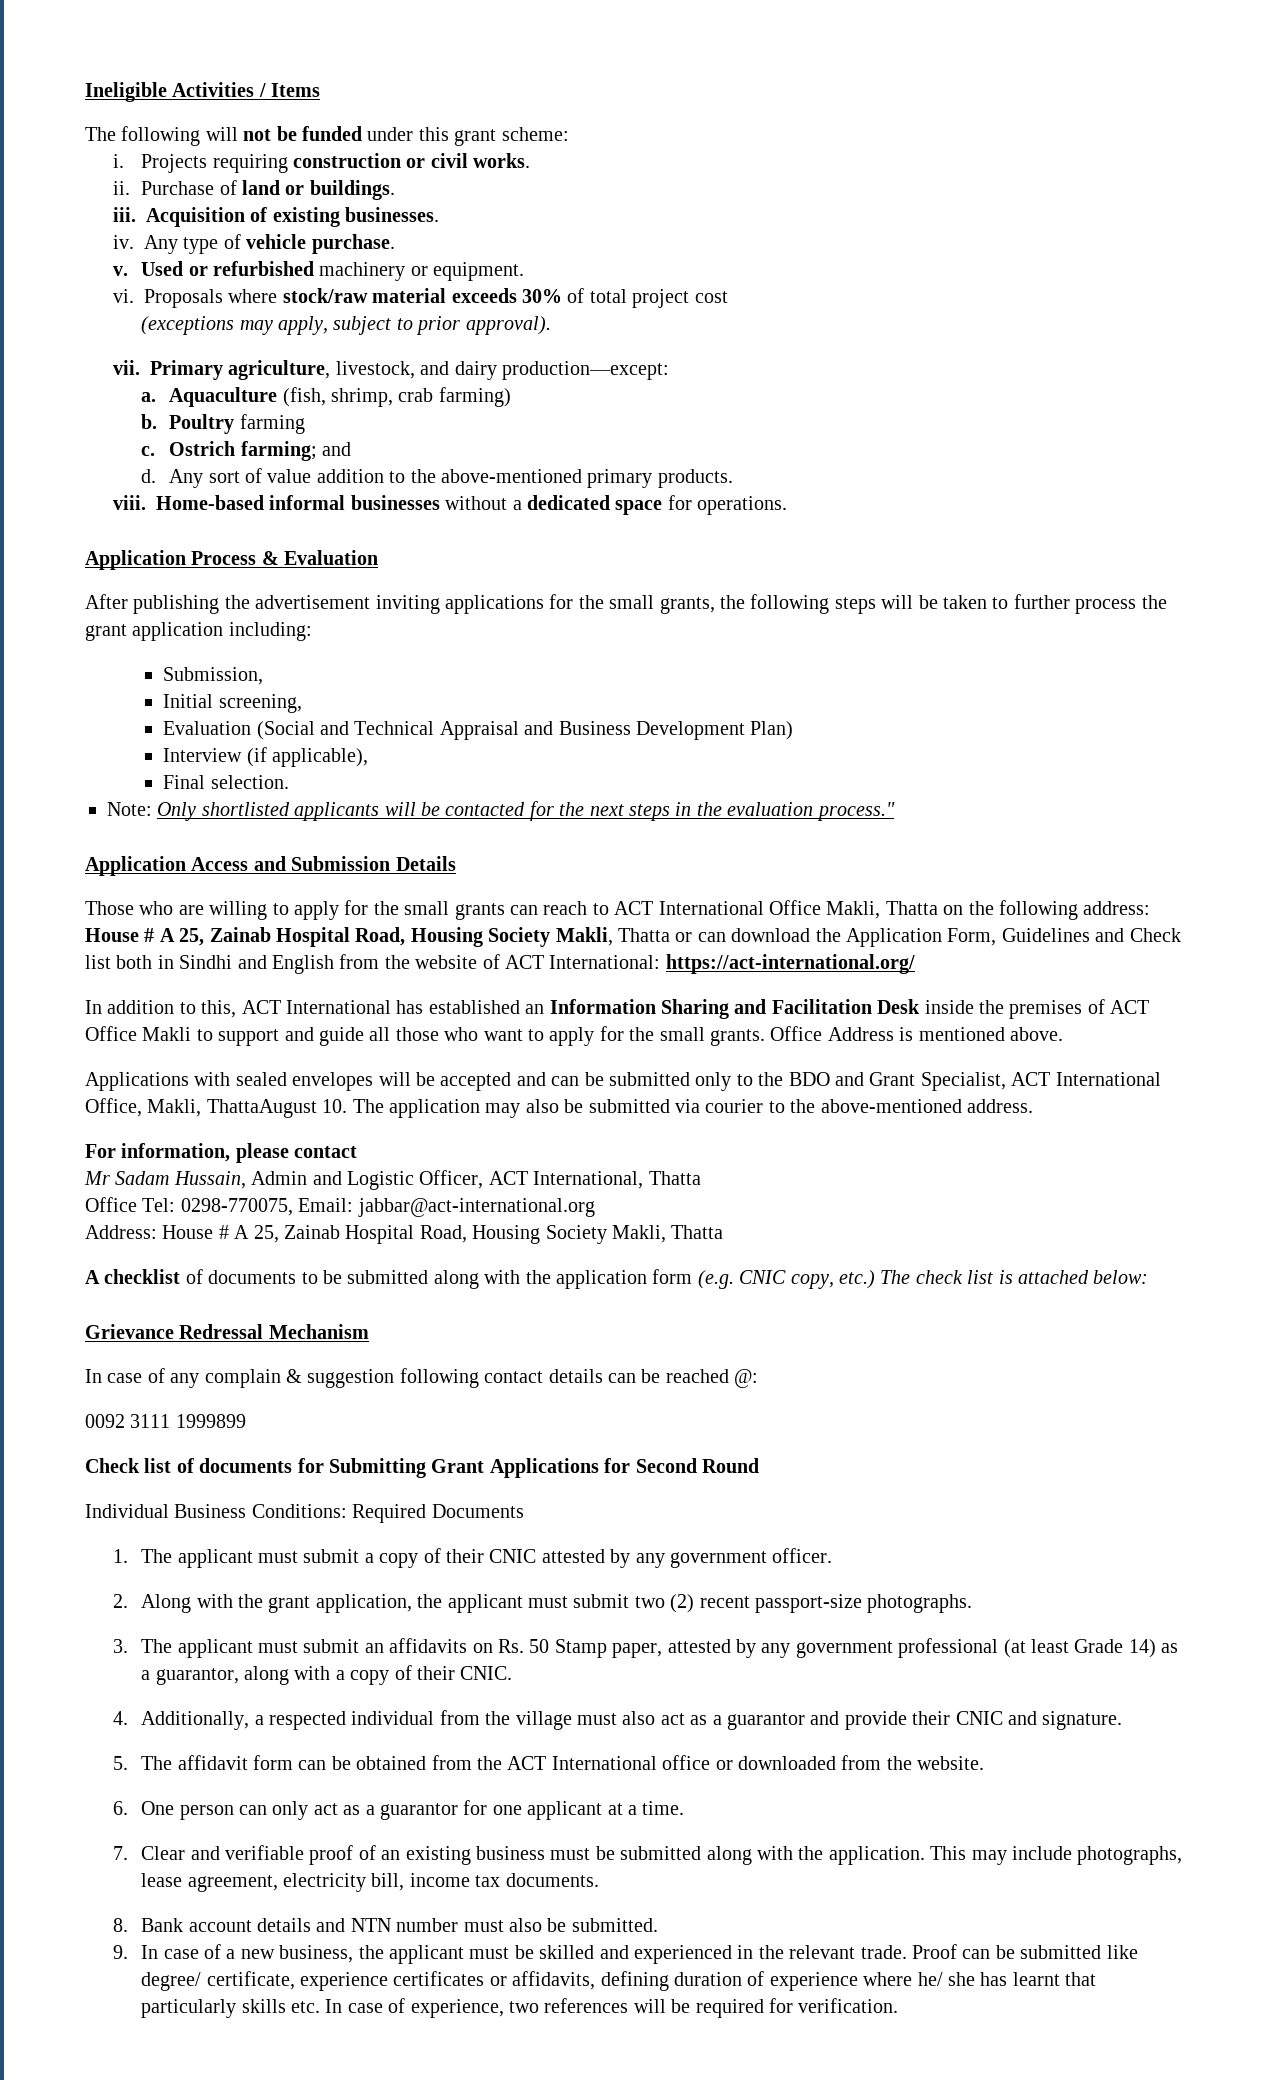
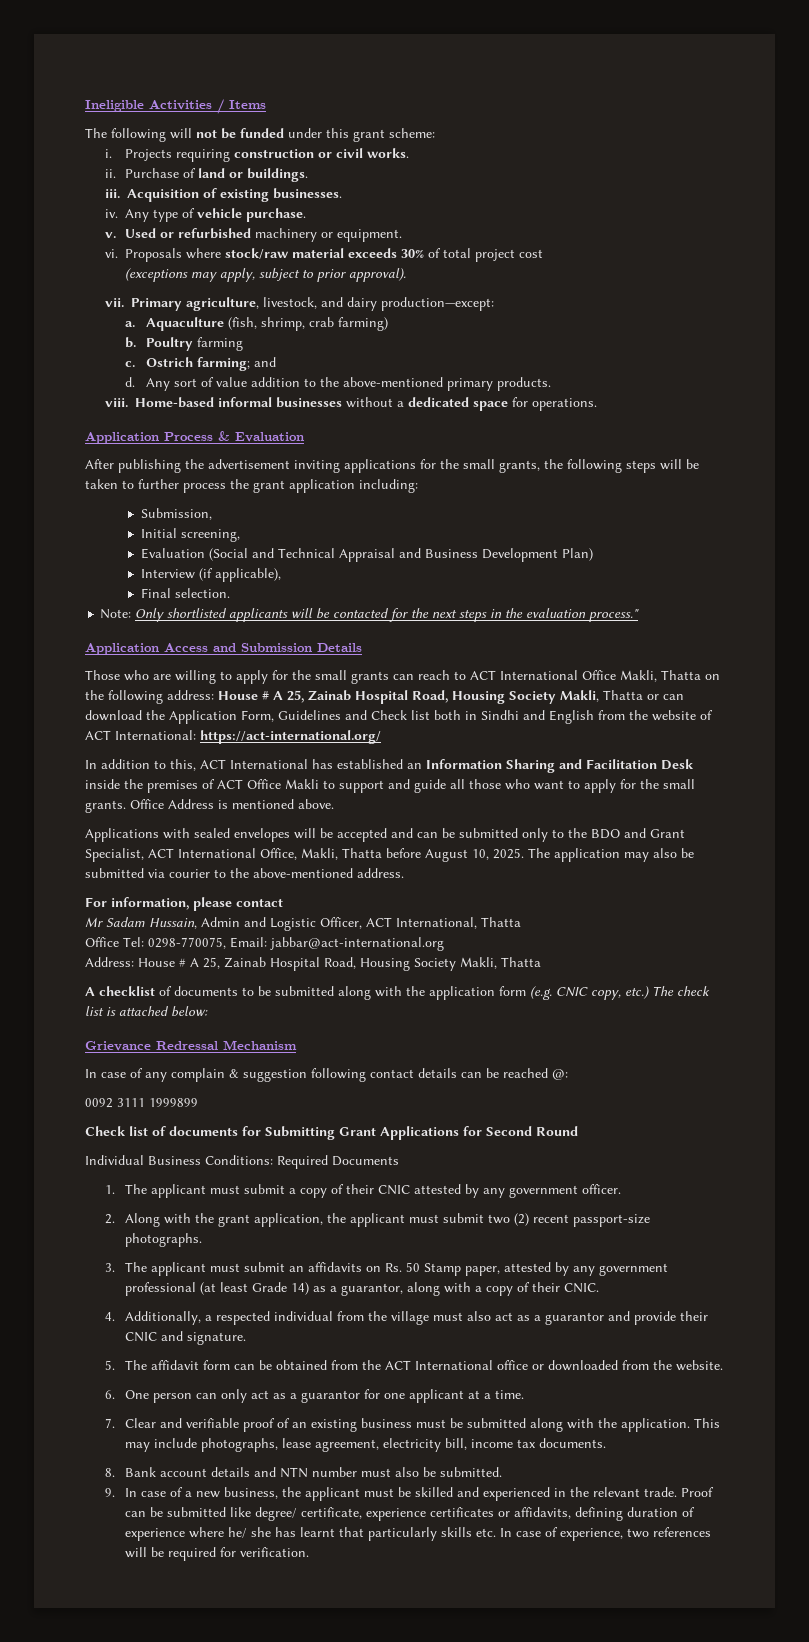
[206,1099,348,1118] ThattaAugust 10. -> [342,848,524,862] Thatta before August 10, 2025.

